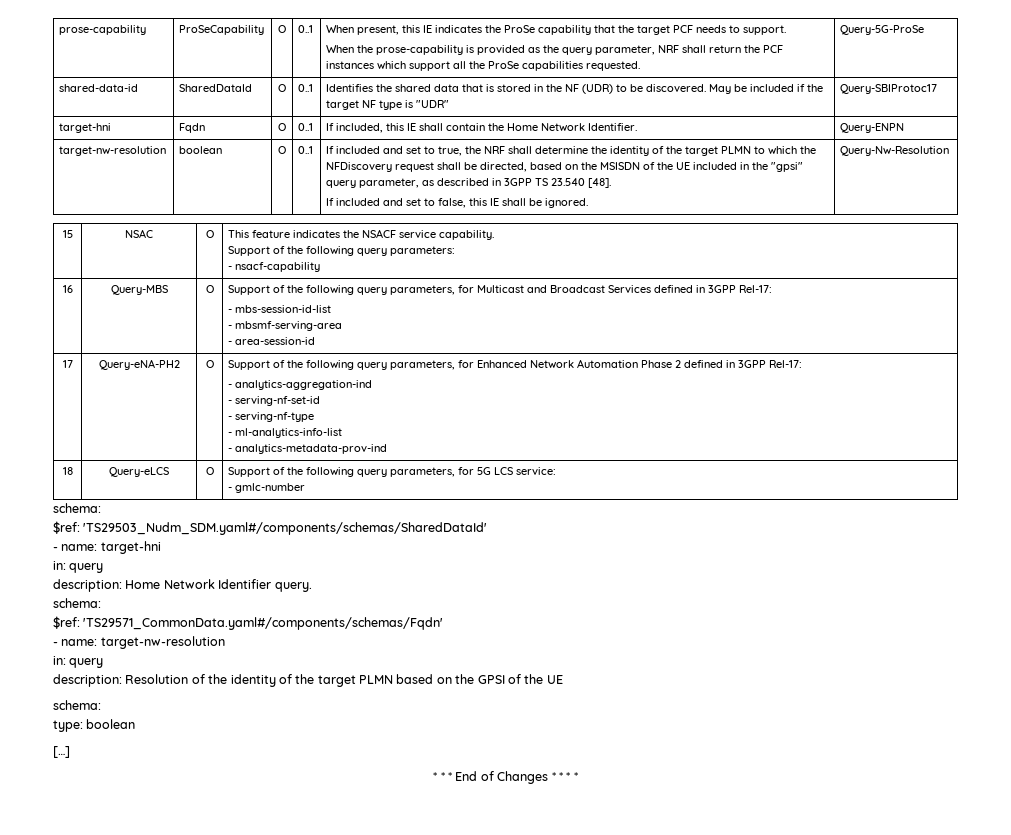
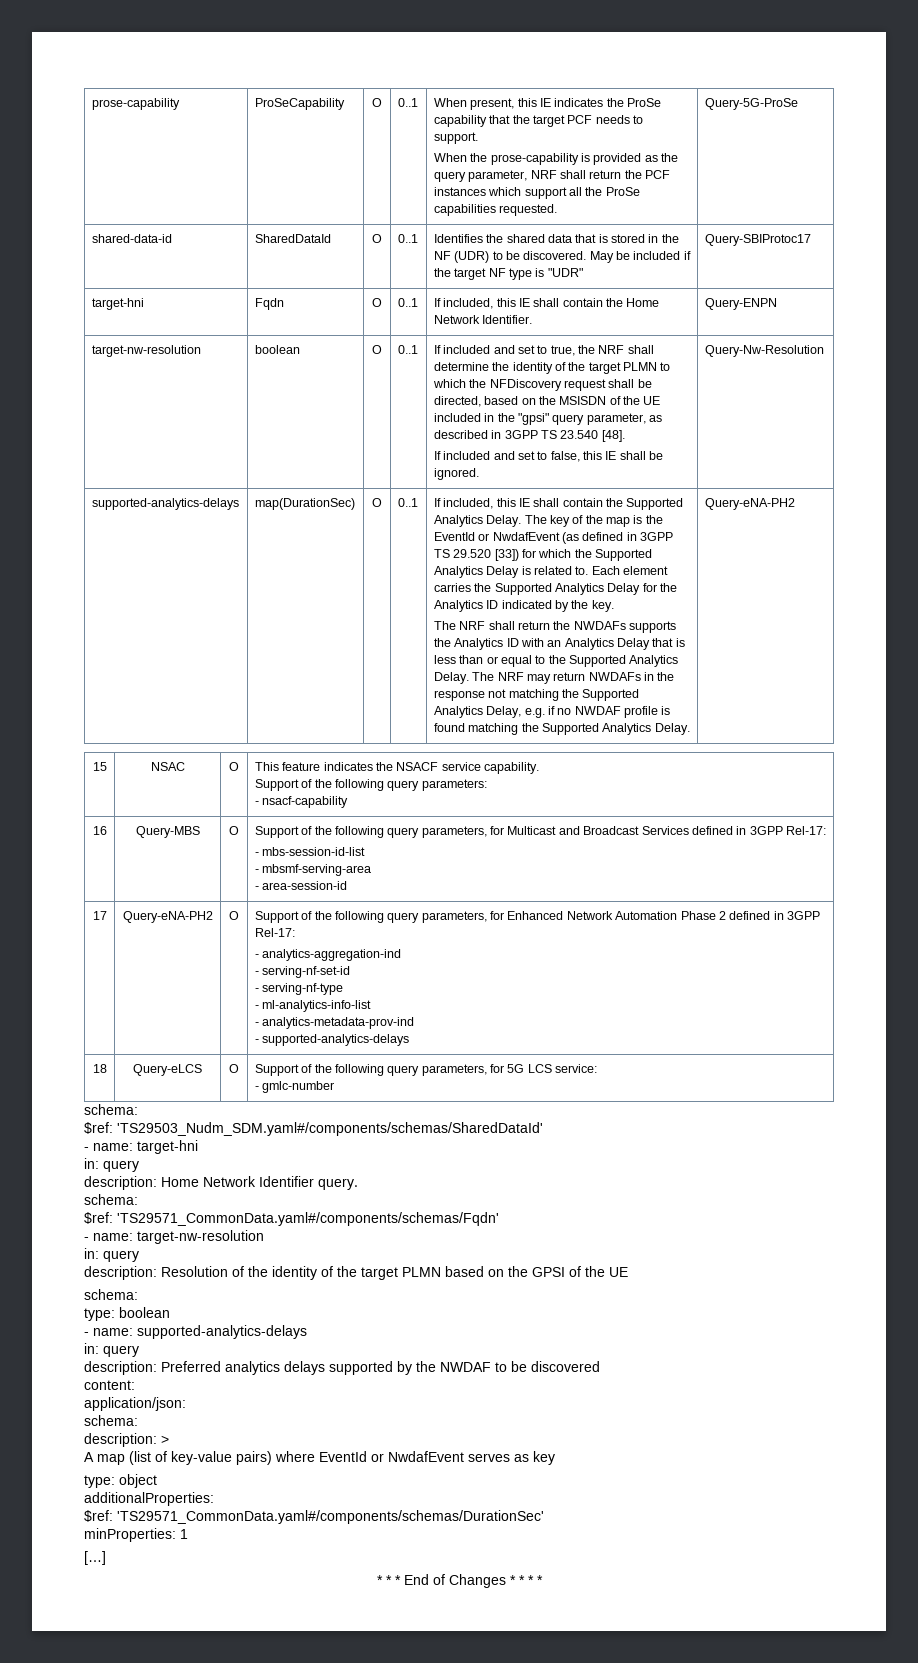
(950, 151) none -> [91,498,239,510] [254,498,355,510] [372,498,382,507] [397,498,418,507] [433,498,684,510] [433,515,663,527] [433,532,673,544] [433,549,652,561] [433,566,668,578] [433,583,677,595] [433,600,614,612] [433,621,676,633] [433,638,685,650] [433,655,679,667] [433,672,675,684] [433,689,640,701] [433,706,671,718] [433,723,690,735] [704,498,795,510] // supported-analytics-delays | map(DurationSec) | O | 0..1 | If included, this IE shall contain the Supported Analytics Delay. The key of the map is the EventId or NwdafEvent (as defined in 3GPP TS 29.520 [33]) for which the Supported Analytics Delay is related to. Each element carries the Supported Analytics Delay for the Analytics ID indicated by the key. // The NRF shall return the NWDAFs supports the Analytics ID with an Analytics Delay that is less than or equal to the Supported Analytics Delay. The NRF may return NWDAFs in the response not matching the Supported Analytics Delay, e.g. if no NWDAF profile is found matching the Supported Analytics Delay. | Query-eNA-PH2
(388, 449) none -> [254,1034,410,1046] // - supported-analytics-delays
(136, 724) none -> [84,1325,307,1339] [84,1343,139,1357] [84,1361,600,1375] [84,1380,135,1390] [84,1397,186,1411] [84,1415,138,1426] [84,1433,169,1447] [84,1451,555,1465] [84,1474,157,1488] [84,1492,214,1506] [84,1510,544,1524] [84,1528,188,1542] // - name: supported-analytics-delays // in: query // description: Preferred analytics delays supported by the NWDAF to be discovered // content: // application/json: // schema: // description: > // A map (list of key-value pairs) where EventId or NwdafEvent serves as key // type: object // additionalProperties: // $ref: 'TS29571_CommonData.yaml#/components/schemas/DurationSec' // minProperties: 1

